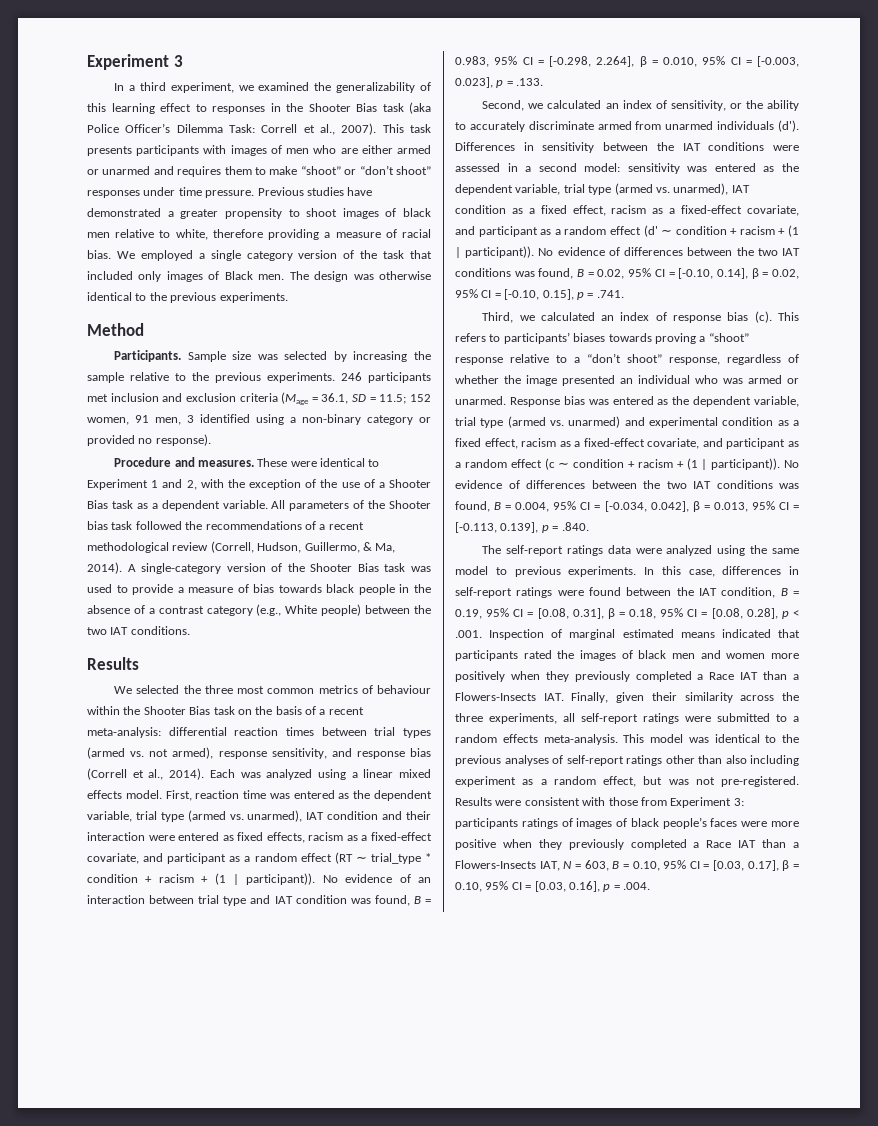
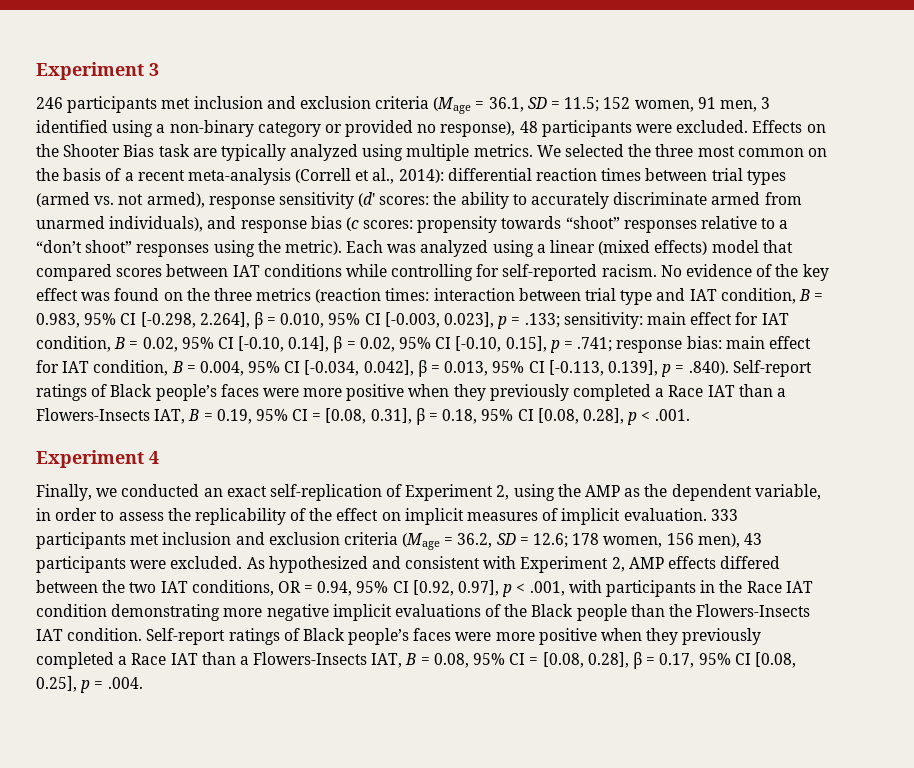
[114,82,431,93] [87,102,431,114] [87,123,431,135] [87,145,432,156] [87,165,431,177] [87,187,373,198] [87,208,431,219] [87,229,432,240] [87,250,432,261] [87,271,432,282] [87,292,288,303] [87,323,144,336] [114,350,432,362] [87,372,335,383] In a third experiment, we examined the generalizability of this learning effect to responses in the Shooter Bias task (aka Police Officer’s Dilemma Task: Correll et al., 2007). This task presents participants with images of men who are either armed or unarmed and requires them to make “shoot” or “don’t shoot” responses under time pressure. Previous studies have demonstrated a greater propensity to shoot images of black men relative to white, therefore providing a measure of racial bias. We employed a single category version of the task that included only images of Black men. The design was otherwise identical to the previous experiments. // Method // Participants. Sample size was selected by increasing the sample relative to the previous experiments. -> (159, 69) none
[155,434,211,446] [114,457,380,467] [87,479,432,490] [87,500,431,511] [87,521,364,530] [87,541,396,553] [87,562,431,574] [87,584,431,595] [87,604,431,616] [87,626,190,635] [87,657,139,670] response). // Procedure and measures. These were identical to Experiment 1 and 2, with the exception of the use of a Shooter Bias task as a dependent variable. All parameters of the Shooter bias task followed the recommendations of a recent methodological review (Correll, Hudson, Guillermo, & Ma, 2014). A single-category version of the Shooter Bias task was used to provide a measure of bias towards black people in the absence of a contrast category (e.g., White people) between the two IAT conditions. // Results // -> [440,120,826,137] [36,144,533,161] response), 48 participants were excluded. Effects on the Shooter Bias task are typically analyzed using multiple metrics.
[318,685,431,694] [87,706,235,715] metrics of behaviour within the Shooter Bias task -> (804, 152) none
[87,727,161,738] meta-analysis: -> [187,168,444,185] meta-analysis (Correll et al., 2014):
[271,748,431,759] [87,768,431,780] [87,790,432,801] [87,810,431,822] [87,832,432,843] [87,852,431,864] [87,873,431,885] [87,895,432,906] [455,56,799,67] [455,77,544,88] [482,100,742,111] sensitivity, and response bias (Correll et al., 2014). Each was analyzed using a linear mixed effects model. First, reaction time was entered as the dependent variable, trial type (armed vs. unarmed), IAT condition and their interaction were entered as fixed effects, racism as a fixed-effect covariate, and participant as a random effect (RT ∼ trial_type * condition + racism + (1 | participant)). No evidence of an interaction between trial type and IAT condition was found, B = 0.983, 95% CI = [-0.298, 2.264], β = 0.010, 95% CI = [-0.003, 0.023], p = .133. // Second, we calculated an index of sensitivity, or -> [278,192,430,209] sensitivity (d' scores:
[717,120,799,132] [455,142,799,153] [455,163,799,174] [455,183,750,195] [455,205,799,216] [455,225,799,237] [455,246,800,258] [455,268,574,279] individuals (d'). Differences in sensitivity between the IAT conditions were assessed in a second model: sensitivity was entered as the dependent variable, trial type (armed vs. unarmed), IAT condition as a fixed effect, racism as a fixed-effect covariate, and participant as a random effect (d' ∼ condition + racism + (1 | participant)). No evidence of differences between the two IAT conditions was found, -> [109,216,789,233] [36,240,793,257] [36,264,829,281] [36,288,824,305] [36,312,789,329] [36,336,111,352] individuals), and response bias (c scores: propensity towards “shoot” responses relative to a “don’t shoot” responses using the metric). Each was analyzed using a linear (mixed effects) model that compared scores between IAT conditions while controlling for self-reported racism. No evidence of the key effect was found on the three metrics (reaction times: interaction between trial type and IAT condition, B = 0.983, 95% CI [-0.298, 2.264], β = 0.010, 95% CI [-0.003, 0.023], p = .133; sensitivity: main effect for IAT condition,
[668,272,675,277] = -> (234, 343) none
[494,293,501,298] = -> (452, 343) none
[596,290,624,298] [482,311,800,323] [455,332,749,344] [455,353,799,365] [455,375,799,386] [455,396,799,407] [455,416,799,428] [455,438,799,449] [455,458,799,470] [455,480,799,489] [455,501,490,512] .741. // Third, we calculated an index of response bias (c). This refers to participants’ biases towards proving a “shoot” response relative to a “don’t shoot” response, regardless of whether the image presented an individual who was armed or unarmed. Response bias was entered as the dependent variable, trial type (armed vs. unarmed) and experimental condition as a fixed effect, racism as a fixed-effect covariate, and participant as a random effect (c ∼ condition + racism + (1 | participant)). No evidence of differences between the two IAT conditions was found, -> [577,336,811,353] [36,360,169,376] .741; response bias: main effect for IAT condition,
[594,505,601,510] = -> (301, 367) none
[793,505,799,510] = -> (545, 367) none
[561,522,589,531] [482,545,799,556] [455,566,799,577] [455,587,799,598] [455,608,799,619] [455,629,800,640] [455,650,799,661] [455,671,799,682] [455,692,799,703] [455,713,799,724] [455,734,799,745] [455,755,799,766] [455,776,799,787] [455,797,744,808] [455,818,659,829] .840. // The self-report ratings data were analyzed using the same model to previous experiments. In this case, differences in self-report ratings were found between the IAT condition, B = 0.19, 95% CI = [0.08, 0.31], β = 0.18, 95% CI = [0.08, 0.28], p < .001. Inspection of marginal estimated means indicated that participants rated the images of black men and women more positively when they previously completed a Race IAT than a Flowers-Insects IAT. Finally, given their similarity across the three experiments, all self-report ratings were submitted to a random effects meta-analysis. This model was identical to the previous analyses of self-report ratings other than also including experiment as a random effect, but was not pre-registered. Results were consistent with those from Experiment 3: participants ratings of images of black -> [688,360,812,377] [36,384,153,401] .840). Self-report ratings of Black
[563,860,799,871] [455,881,600,892] N = 603, B = 0.10, 95% CI = [0.03, 0.17], β = 0.10, 95% CI = [0.03, 0.16], -> [188,408,690,425] [36,450,159,468] [36,484,821,501] [36,508,738,525] [36,532,762,550] [36,556,781,573] [36,580,813,597] [36,604,811,621] [36,628,762,645] [36,652,796,669] [36,676,77,692] B = 0.19, 95% CI = [0.08, 0.31], β = 0.18, 95% CI [0.08, 0.28], p < .001. // Experiment 4 // Finally, we conducted an exact self-replication of Experiment 2, using the AMP as the dependent variable, in order to assess the replicability of the effect on implicit measures of implicit evaluation. 333 participants met inclusion and exclusion criteria (Mage = 36.2, SD = 12.6; 178 women, 156 men), 43 participants were excluded. As hypothesized and consistent with Experiment 2, AMP effects differed between the two IAT conditions, OR = 0.94, 95% CI [0.92, 0.97], p < .001, with participants in the Race IAT condition demonstrating more negative implicit evaluations of the Black people than the Flowers-Insects IAT condition. Self-report ratings of Black people’s faces were more positive when they previously completed a Race IAT than a Flowers-Insects IAT, B = 0.08, 95% CI = [0.08, 0.28], β = 0.17, 95% CI [0.08, 0.25],

